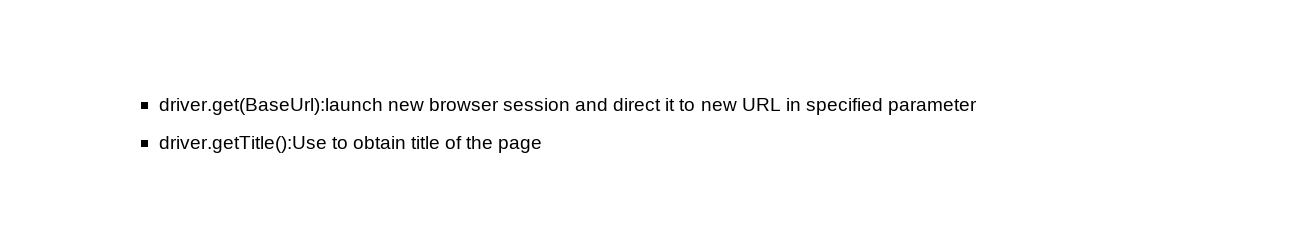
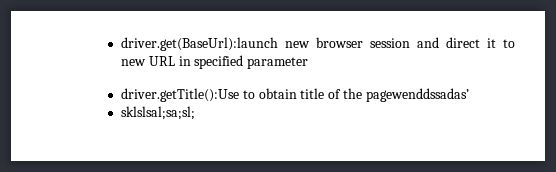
[498,139,543,153] page -> [365,88,469,102] [121,106,196,120] pagewenddssadas’ // sklslsal;sa;sl;

